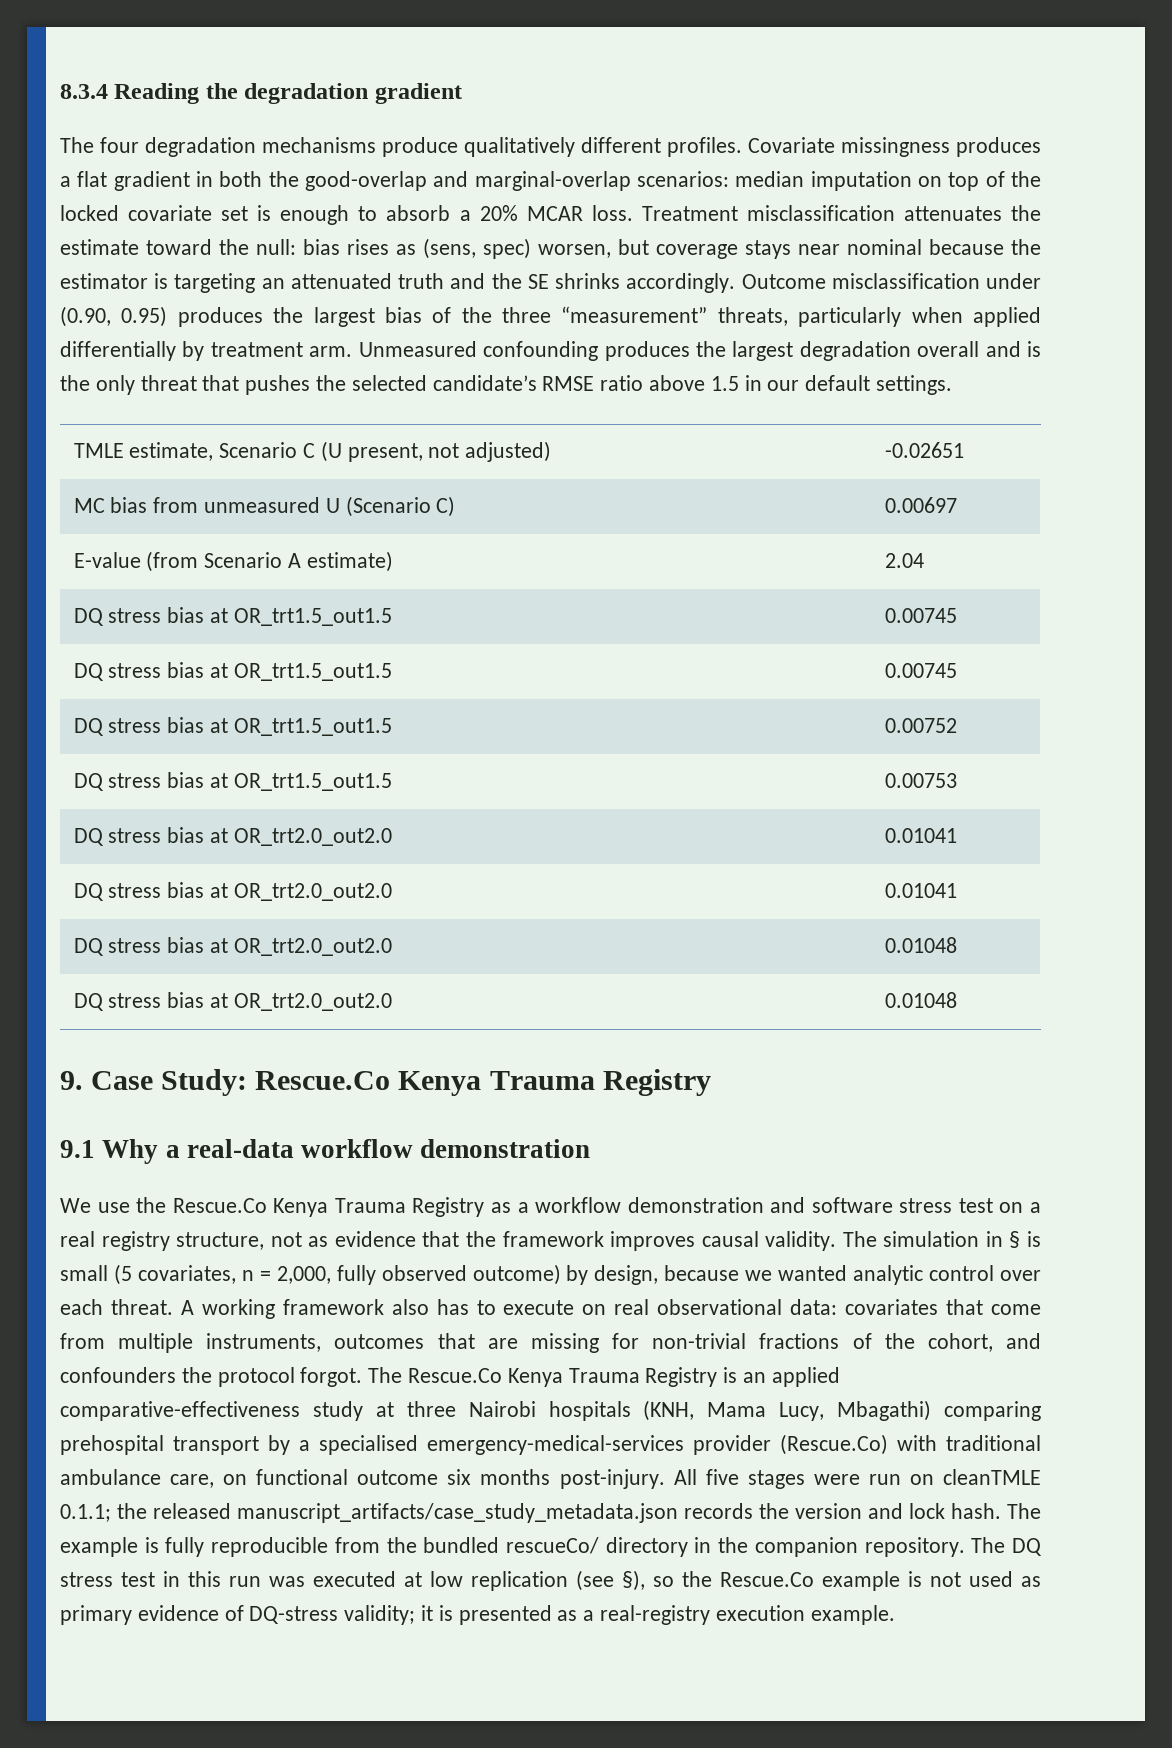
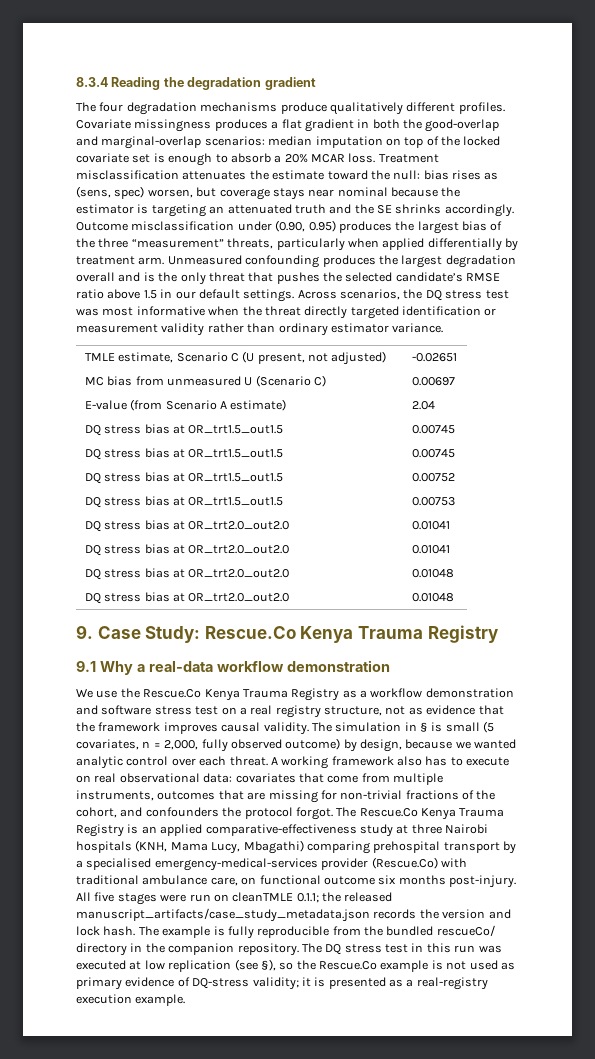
(953, 385) none -> [297,289,509,301] [76,306,497,319] [76,323,444,336] Across scenarios, the DQ stress test was most informative when the threat directly targeted identification or measurement validity rather than ordinary estimator variance.

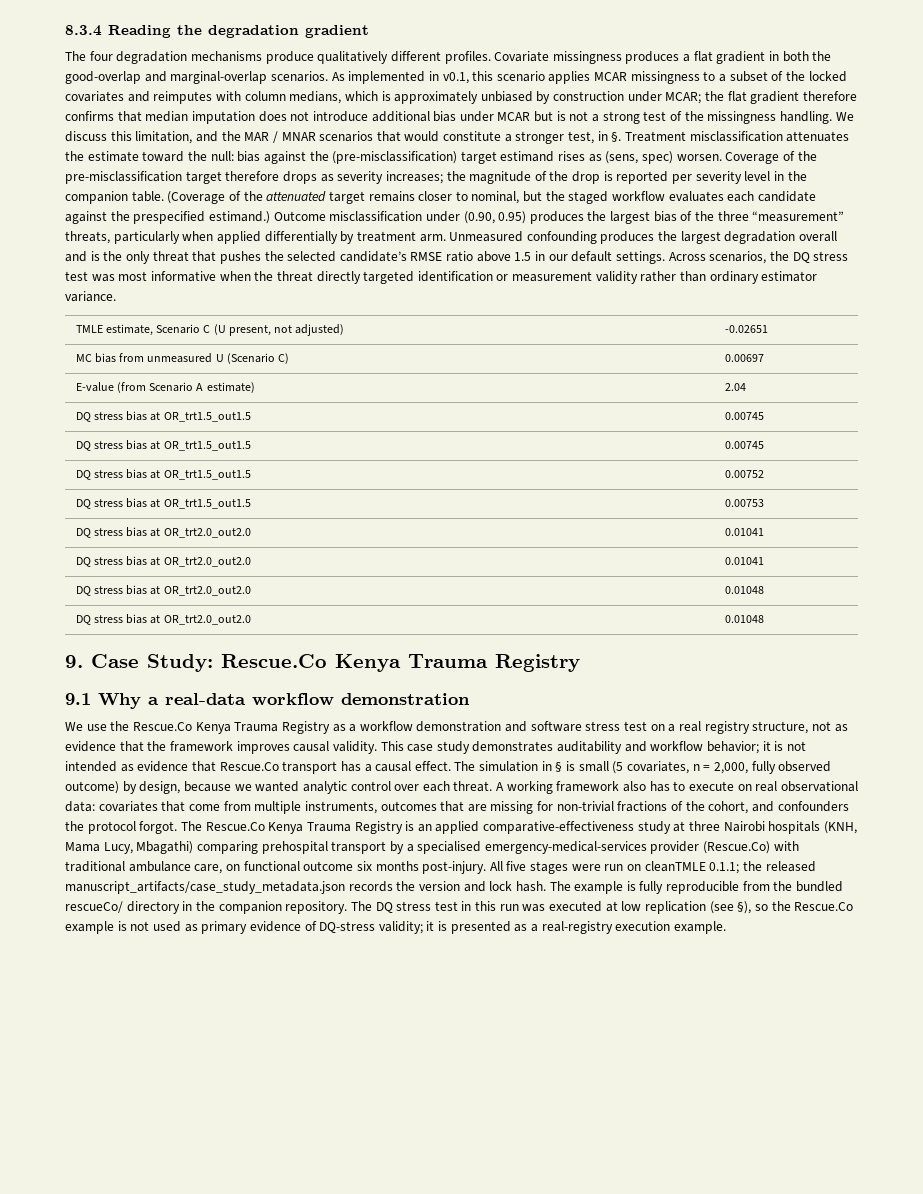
[204,136,501,148] [76,153,376,166] scenarios: median imputation on top of the locked covariate set is enough to absorb a 20% MCAR loss. -> [270,71,847,84] [65,91,857,104] [65,111,854,124] [65,131,622,144] scenarios. As implemented in v0.1, this scenario applies MCAR missingness to a subset of the locked covariates and reimputes with column medians, which is approximately unbiased by construction under MCAR; the flat gradient therefore confirms that median imputation does not introduce additional bias under MCAR but is not a strong test of the missingness handling. We discuss this limitation, and the MAR / MNAR scenarios that would constitute a stronger test, in §.
[452,170,499,180] [76,186,461,200] [76,204,514,217] rises as (sens, spec) worsen, but coverage stays near nominal because the estimator is targeting an attenuated truth and the SE shrinks accordingly. -> [263,151,817,164] [65,171,807,184] [65,191,816,204] [65,211,270,224] against the (pre-misclassification) target estimand rises as (sens, spec) worsen. Coverage of the pre-misclassification target therefore drops as severity increases; the magnitude of the drop is reported per severity level in the companion table. (Coverage of the attenuated target remains closer to nominal, but the staged workflow evaluates each candidate against the prespecified estimand.)
(309, 728) none -> [380,741,806,754] [65,761,451,774] This case study demonstrates auditability and workflow behavior; it is not intended as evidence that Rescue.Co transport has a causal effect.

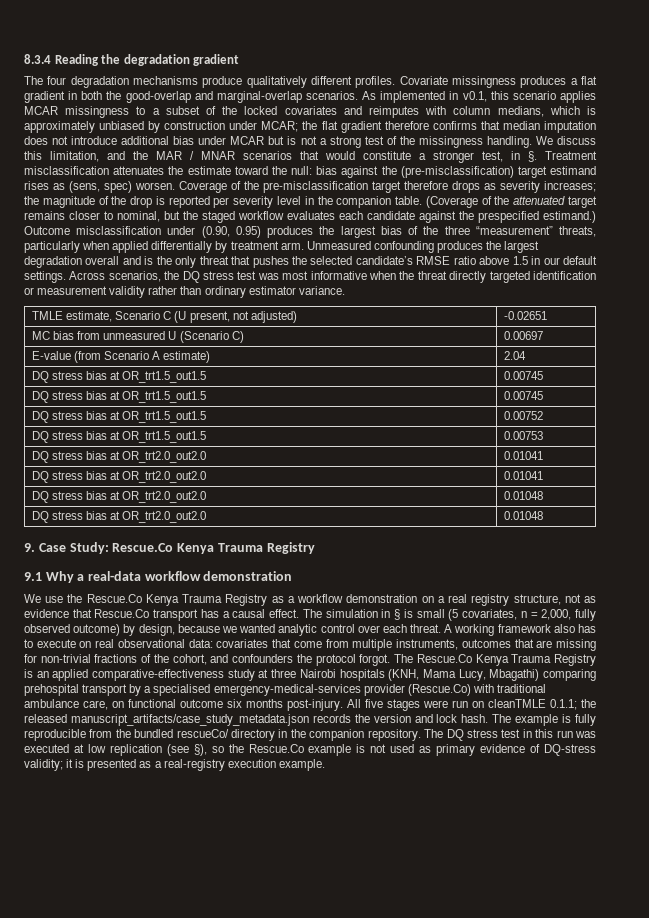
[505,721,648,732] and software stress test -> (418, 598) none
[147,741,806,754] [65,761,216,772] the framework improves causal validity. This case study demonstrates auditability and workflow behavior; it is not intended as evidence that -> (92, 613) none

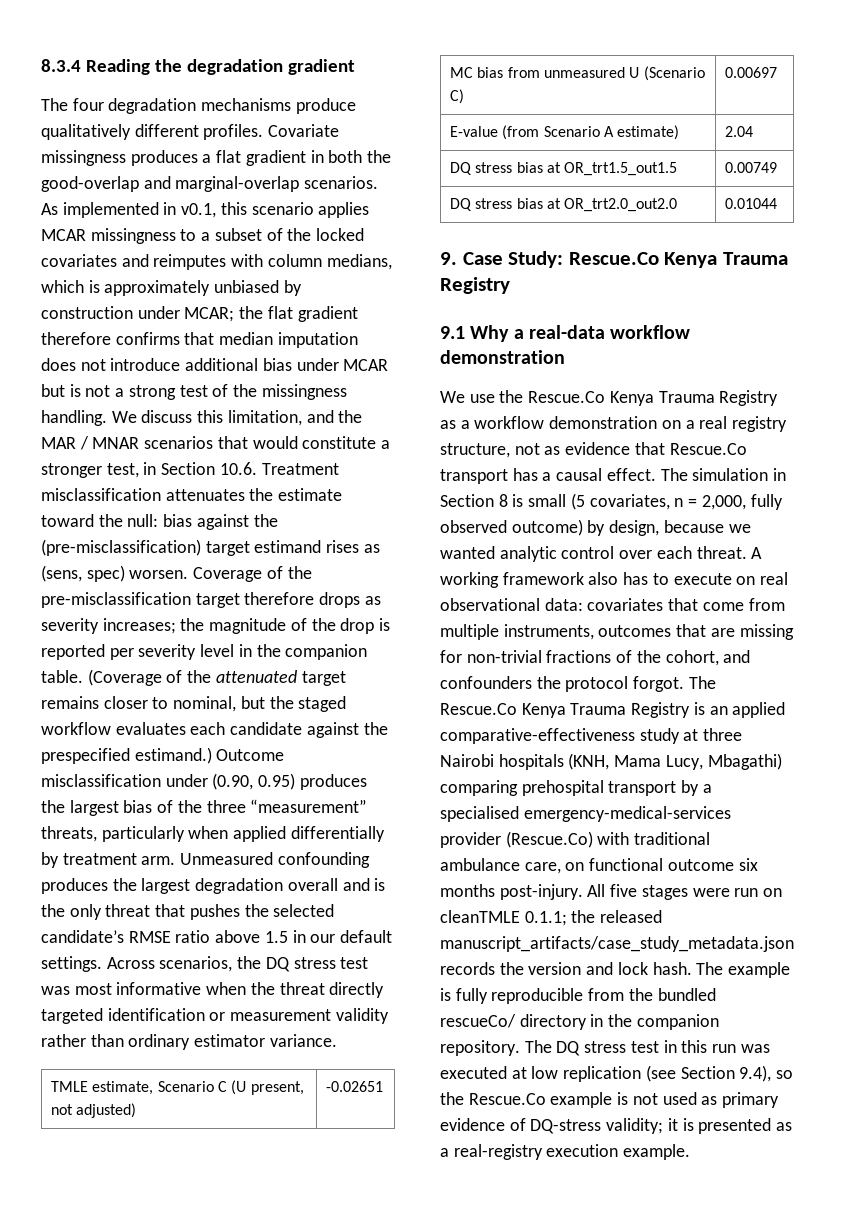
[528,151,537,162] §. -> [161,462,257,475] Section 10.6.
[504,371,544,380] [32,391,207,403] [504,391,544,400] [32,411,207,423] [504,411,544,420] [32,431,207,443] [504,431,544,440] [32,451,207,463] [504,451,544,460] [32,471,207,483] [504,471,544,480] [32,491,207,503] [504,491,544,500] [32,511,207,523] [504,511,544,520] 0.00745 // DQ stress bias at OR_trt1.5_out1.5 | 0.00745 // DQ stress bias at OR_trt1.5_out1.5 | 0.00752 // DQ stress bias at OR_trt1.5_out1.5 | 0.00753 // DQ stress bias at OR_trt2.0_out2.0 | 0.01041 // DQ stress bias at OR_trt2.0_out2.0 | 0.01041 // DQ stress bias at OR_trt2.0_out2.0 | 0.01048 // DQ stress bias at OR_trt2.0_out2.0 | 0.01048 -> [724,162,777,173] [449,198,678,212] [724,198,777,209] 0.00749 // DQ stress bias at OR_trt2.0_out2.0 | 0.01044
[394,609,401,620] § -> [440,494,508,507] Section 8
[193,744,207,756] §), -> [680,1065,772,1082] Section 9.4),

